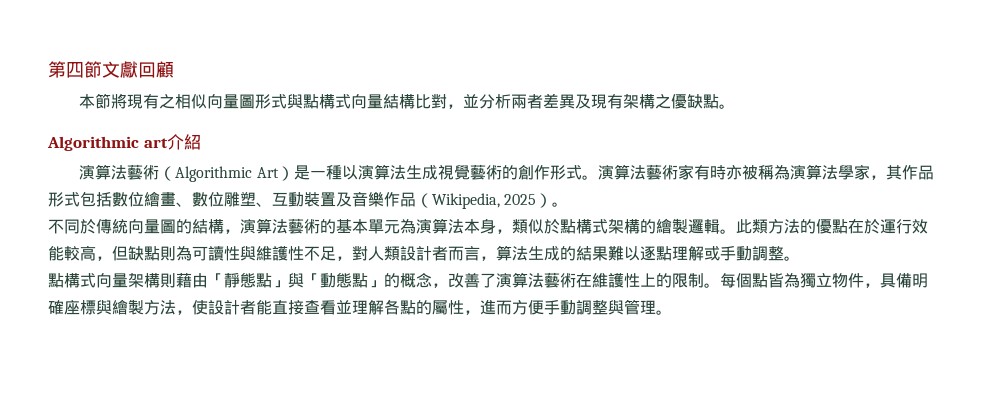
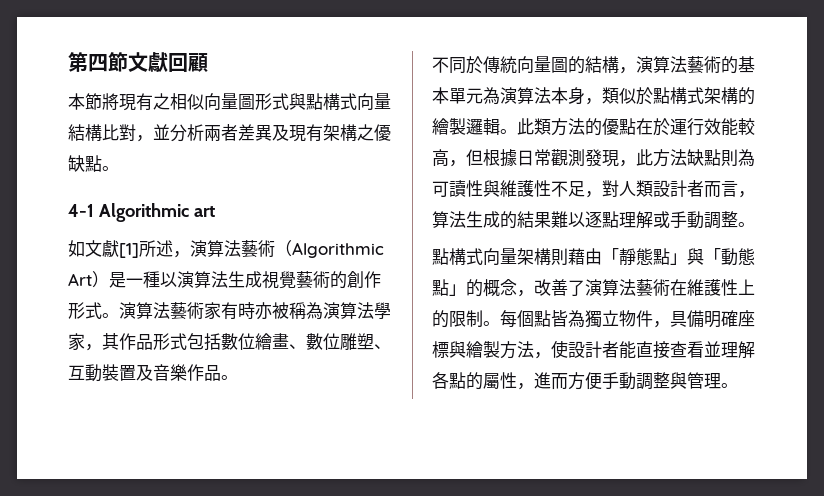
(736, 106) none -> [68,204,94,217] 4-1
[166,134,201,150] 介紹 // -> [68,240,190,258] // 如文獻[1]所述，
[416,193,553,209] （Wikipedia, 2025） -> (221, 373) none
(128, 253) none -> [483,149,687,167] 根據日常觀測發現，此方法

